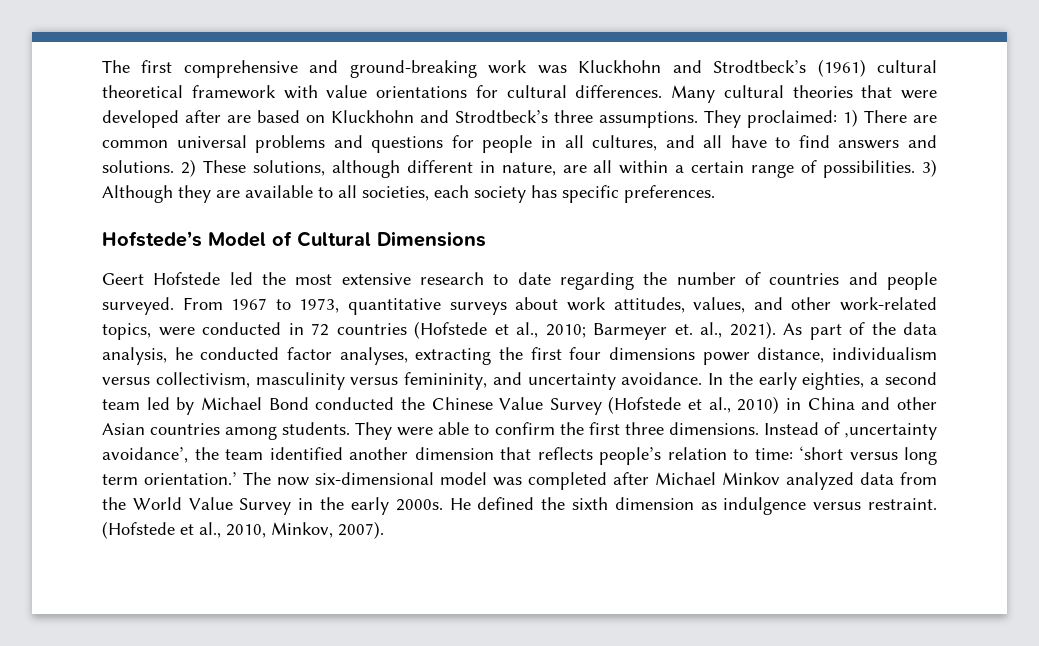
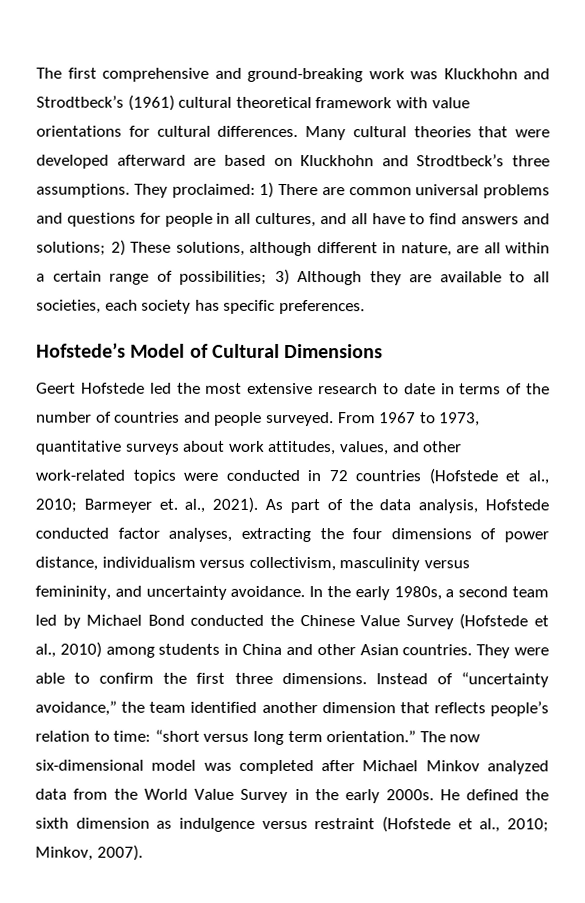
[185,110,221,123] after -> [116,154,186,166] afterward
[102,160,174,173] solutions. -> [36,241,106,256] solutions;
[823,160,916,178] possibilities. -> [179,270,268,285] possibilities;
[560,272,634,290] regarding -> [440,383,523,395] in terms of
[102,323,151,340] topics, -> [132,469,176,484] topics
[174,347,193,360] he -> [484,499,549,511] Hofstede
[530,347,562,360] first -> (344, 534) none
(695, 353) none -> [480,528,497,540] of
[802,372,865,390] eighties, -> [393,586,442,601] 1980s,
(780, 405) none -> [105,643,221,658] among students
[150,422,351,440] countries among students. -> [402,644,473,656] countries.
[844,423,938,440] [102,447,188,463] ‚uncertainty avoidance’, -> [460,672,549,688] [35,700,117,716] “uncertainty avoidance,”
[799,446,843,460] ‘short -> [154,729,200,742] “short
[144,472,237,485] orientation.’ -> [326,730,417,743] orientation.”
[868,498,937,510] [102,521,266,539] restraint. (Hofstede et al., 2010, -> [314,816,549,833] restraint (Hofstede et al., 2010;

